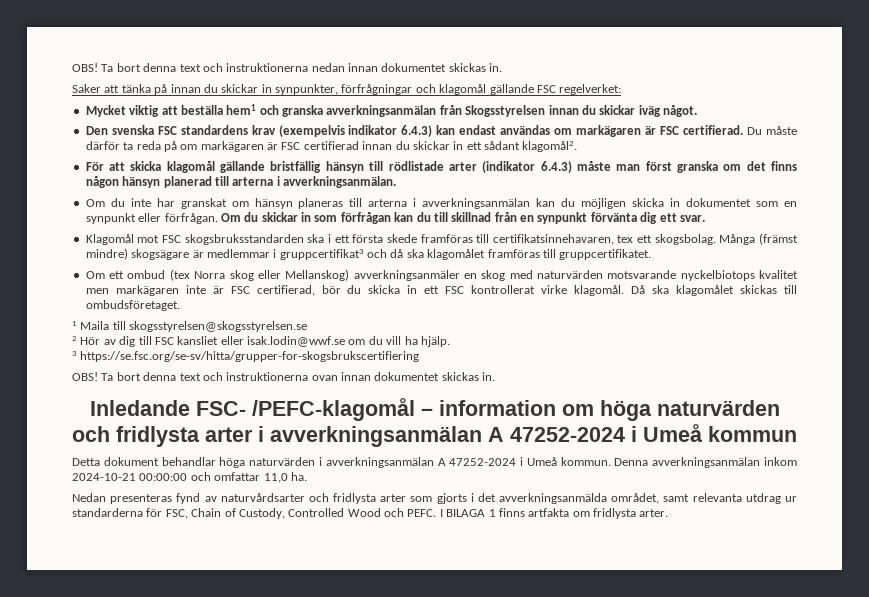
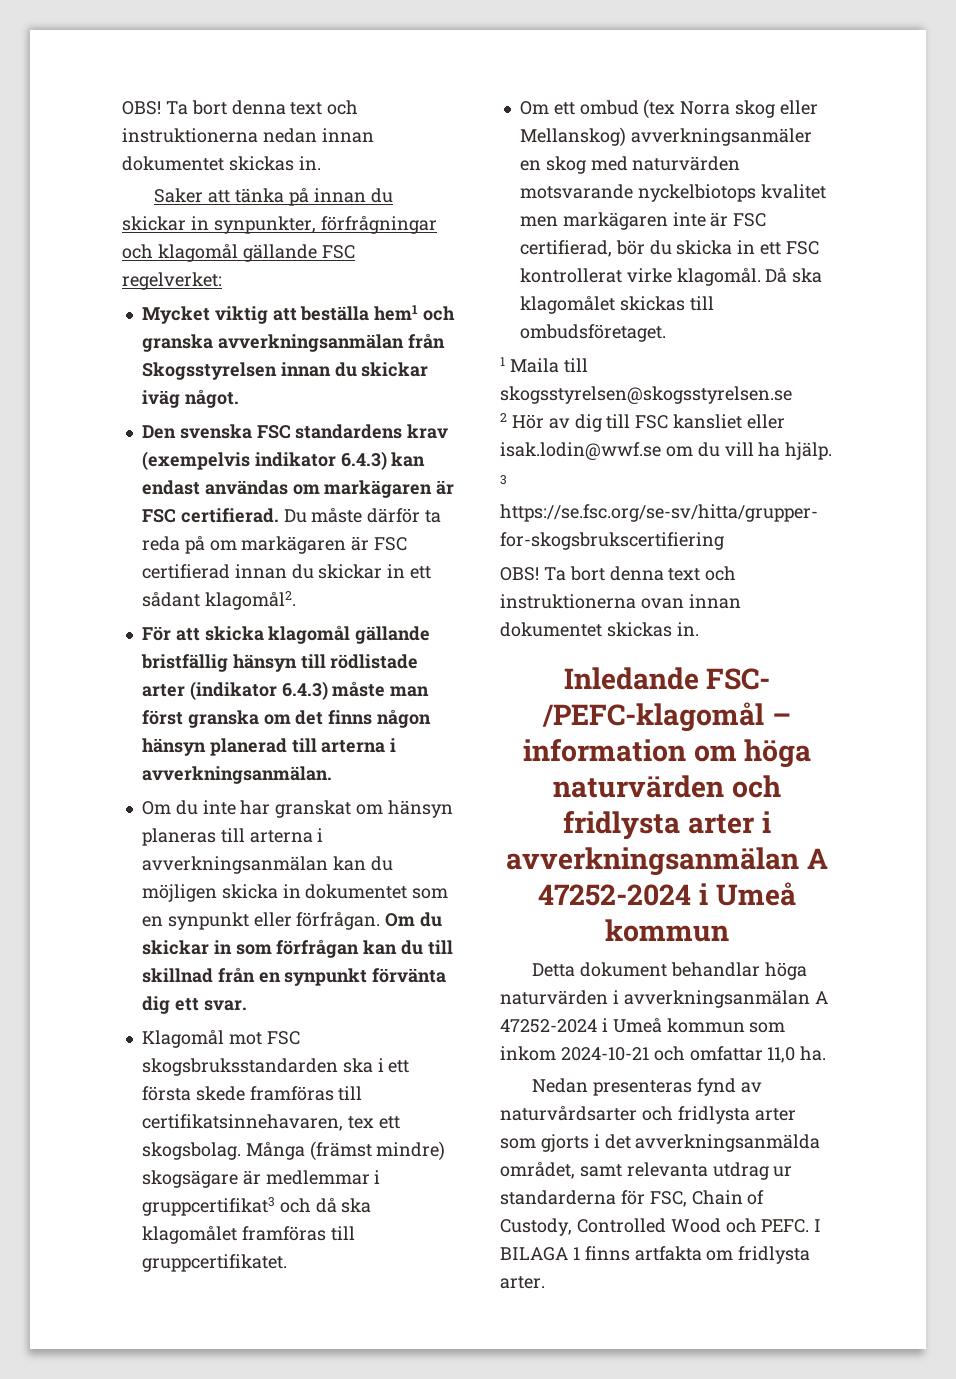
[560,457,761,468] kommun. Denna avverkningsanmälan -> [666,1018,786,1033] kommun som
[139,473,188,481] 00:00:00 -> (649, 1054) none

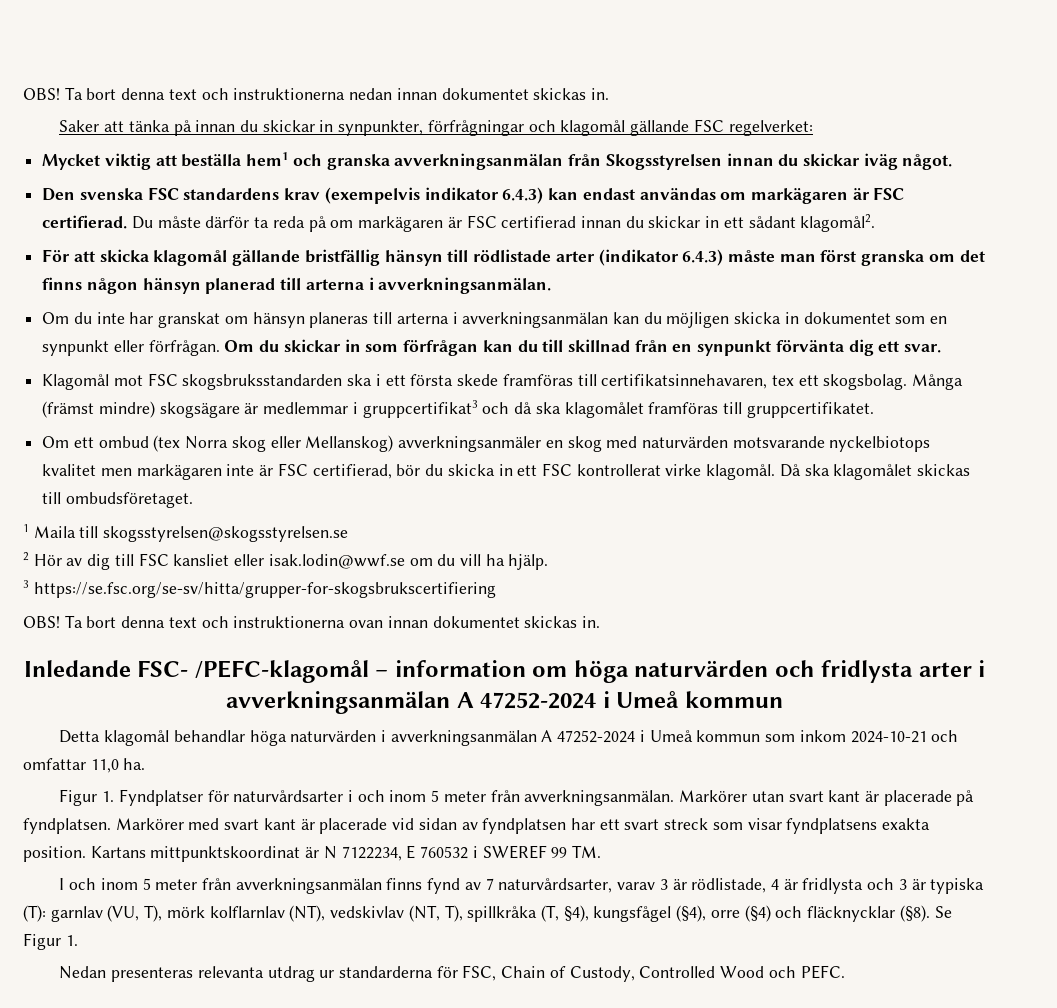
[580,962,668,977] dokument -> [104,730,170,746] klagomål
[532,1078,762,1096] [500,1105,796,1124] [500,1134,821,1152] [500,1161,622,1179] Nedan presenteras fynd av naturvårdsarter och fridlysta arter som gjorts i det avverkningsanmälda området, samt -> [59,789,975,806] [23,818,931,834] [23,845,601,862] [59,878,985,894] [23,905,952,922] [23,933,78,950] [59,966,194,982] Figur 1. Fyndplatser för naturvårdsarter i och inom 5 meter från avverkningsanmälan. Markörer utan svart kant är placerade på fyndplatsen. Markörer med svart kant är placerade vid sidan av fyndplatsen har ett svart streck som visar fyndplatsens exakta position. Kartans mittpunktskoordinat är N 7122234, E 760532 i SWEREF 99 TM. // I och inom 5 meter från avverkningsanmälan finns fynd av 7 naturvårdsarter, varav 3 är rödlistade, 4 är fridlysta och 3 är typiska (T): garnlav (VU, T), mörk kolflarnlav (NT), vedskivlav (NT, T), spillkråka (T, §4), kungsfågel (§4), orre (§4) och fläcknycklar (§8). Se Figur 1. // Nedan presenteras
[814,1219,822,1232] [500,1246,811,1264] [500,1276,545,1289] I BILAGA 1 finns artfakta om fridlysta arter. -> (845, 972) none

